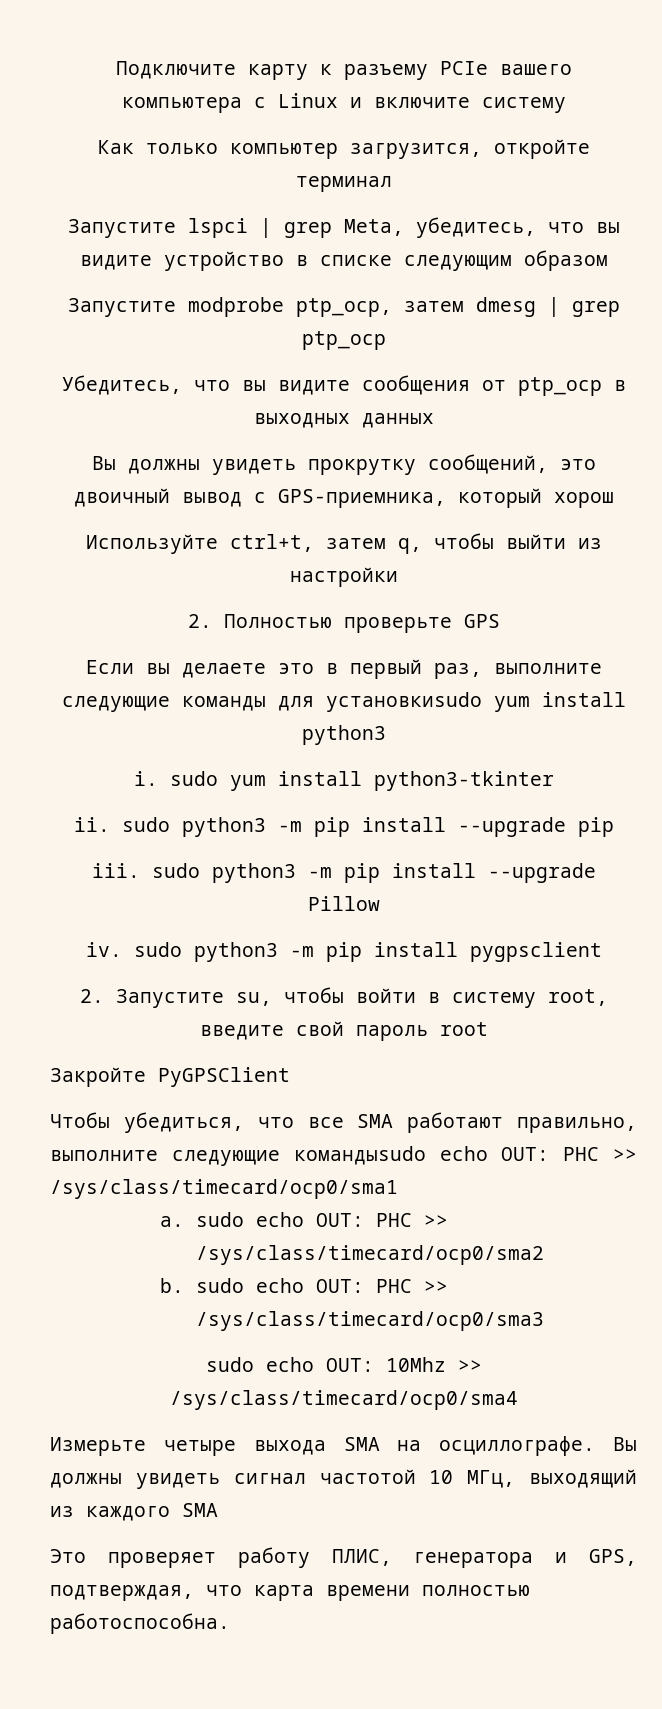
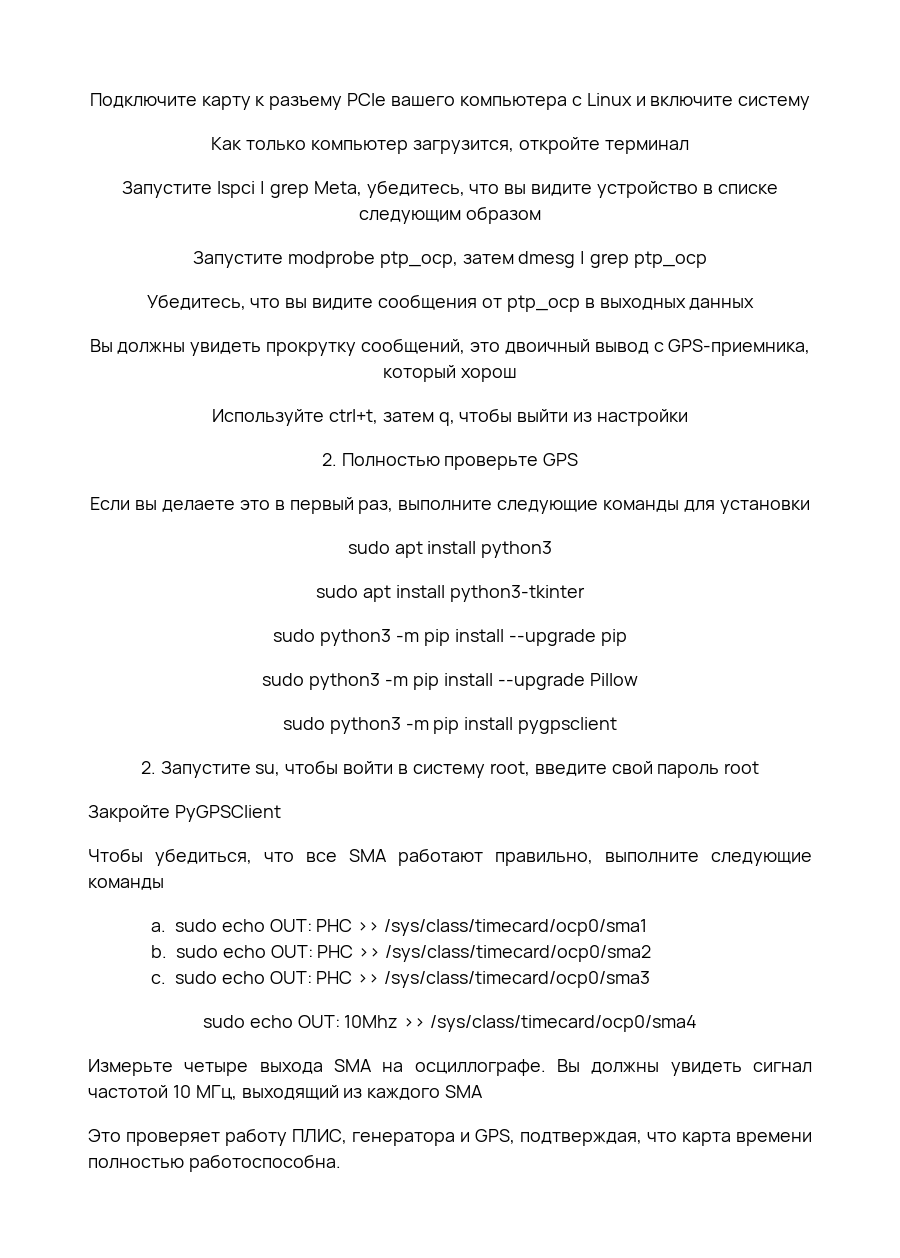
[325,692,530,712] установкиsudo yum -> [719,500,810,514] [347,541,423,558] установки // sudo apt
[133,771,266,791] i. sudo yum -> [316,585,392,602] sudo apt
[73,817,110,832] ii. -> (585, 593) none
[91,863,140,878] iii. -> (627, 637) none
[85,942,122,957] iv. -> (638, 679) none
[293,1146,426,1165] командыsudo -> [88,878,164,890] [150,919,217,932] команды // a. sudo
[159,1216,184,1227] a. -> [150,945,167,958] b.
[159,1278,184,1293] b. -> [150,974,166,984] c.

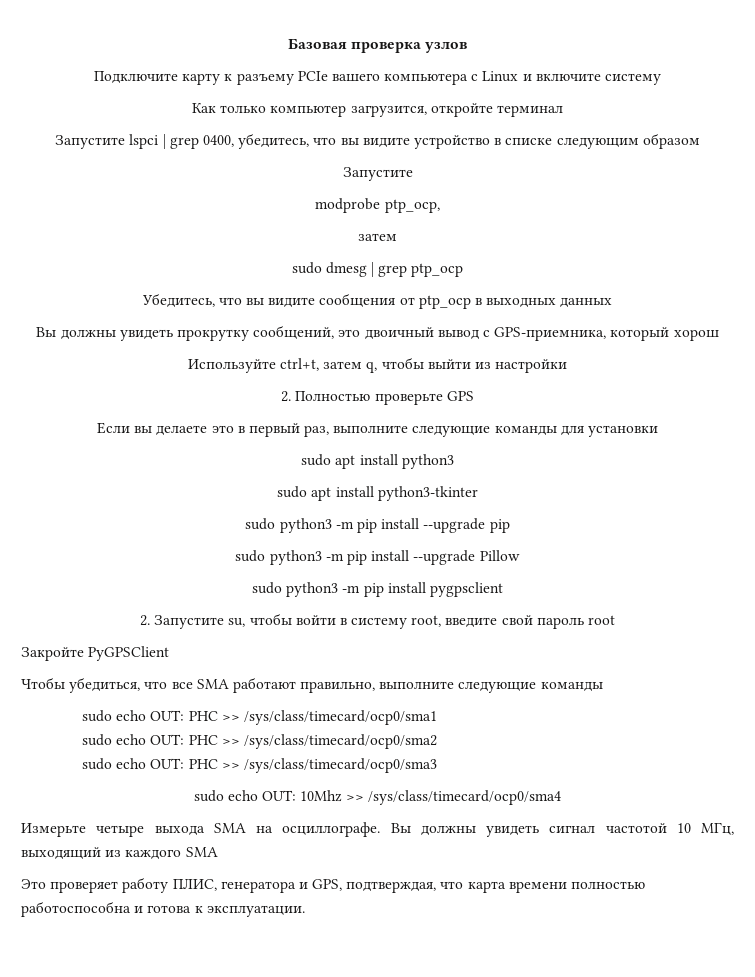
(89, 100) none -> [287,38,468,53] Базовая проверка узлов //
[313,181,362,196] Meta, -> [203,135,235,147] 0400,
(283, 259) none -> (413, 174) //
[462,254,514,264] затем -> [358,233,397,241] [291,262,322,274] // затем // sudo
[150,922,166,932] a. -> (603, 687) none
[150,945,167,958] b. -> (437, 717) none
[150,974,166,984] c. -> (437, 741) none
[188,1154,341,1172] работоспособна. -> [21,901,305,917] работоспособна и готова к эксплуатации.

